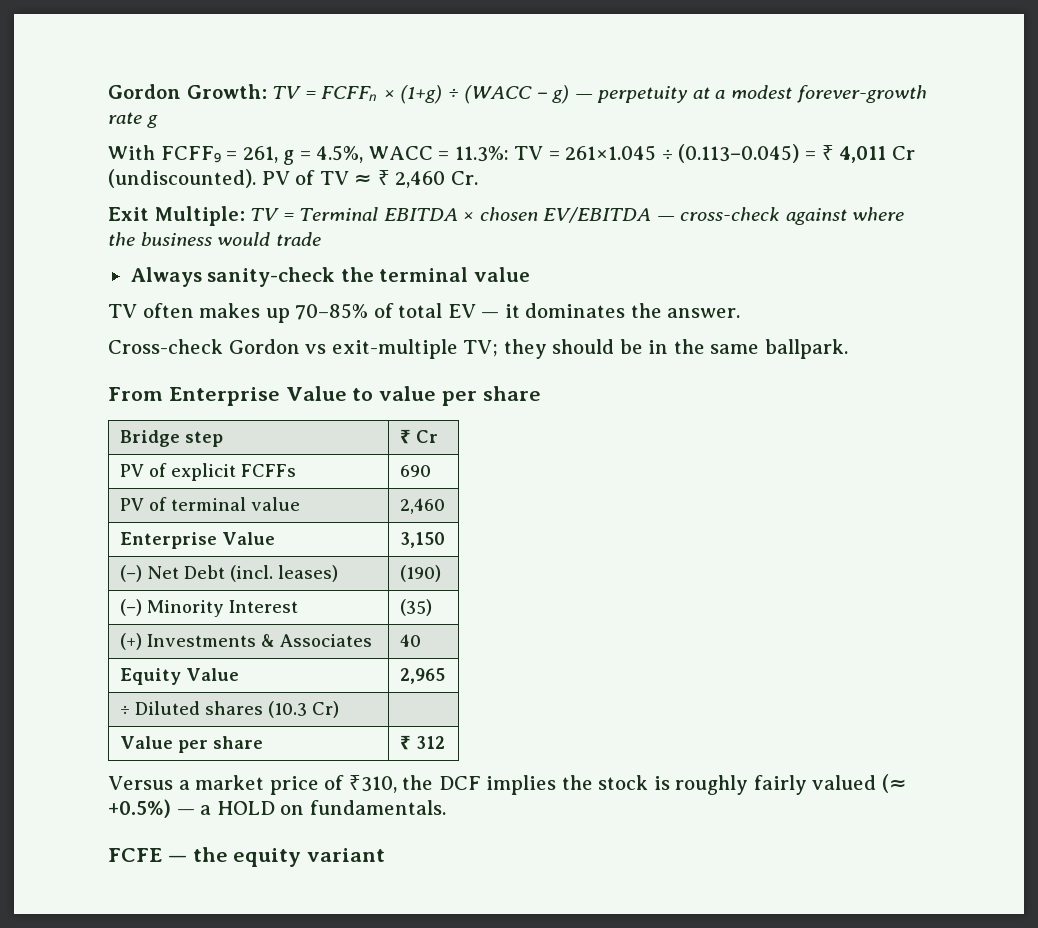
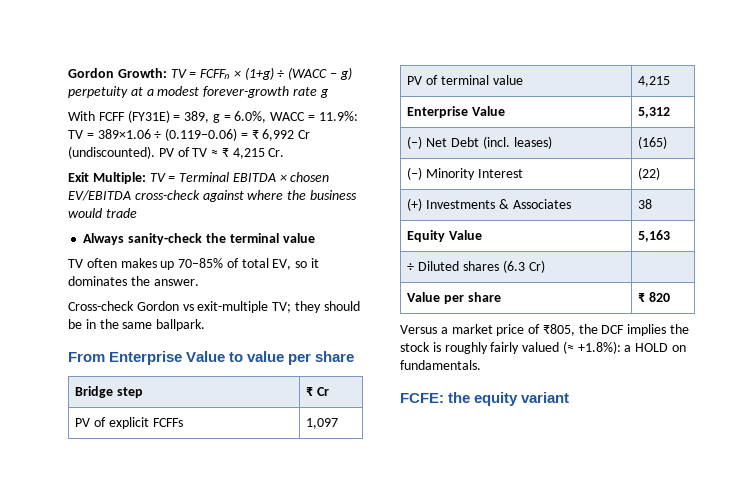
[574,94,593,99] — -> (352, 73) none
[160,146,278,163] FCFF₉ = 261, -> [98,110,210,123] FCFF (FY31E) = 389,
[316,145,364,163] 4.5%, -> [234,111,267,123] 6.0%,
[454,144,800,163] 11.3%: TV = 261×1.045 ÷ (0.113−0.045) -> [318,111,358,121] [68,128,238,141] 11.9%: TV = 389×1.06 ÷ (0.119−0.06)
[839,146,887,163] 4,011 -> [262,129,295,141] 6,992
[395,171,446,188] 2,460 -> [232,148,265,159] 4,215
[656,216,675,221] — -> (131, 195) none
[447,304,500,318] EV — -> [272,259,308,270] EV, so
[399,465,431,477] 690 -> [306,418,339,429] 1,097
[399,498,445,514] 2,460 -> [638,76,671,87] 4,215
[399,532,445,548] 3,150 -> [638,107,671,118] 5,312
[399,565,441,582] (190) -> [638,136,668,149] (165)
[399,599,432,616] (35) -> [638,167,661,180] (22)
[399,634,421,647] 40 -> [638,199,653,209] 38
[399,668,445,684] 2,965 -> [638,230,671,242] 5,163
[267,701,307,718] (10.3 -> [502,260,525,273] (6.3
[415,736,445,749] 312 -> [649,292,671,302] 820
[348,775,397,793] ₹310, -> [542,324,575,336] ₹805,
[108,799,195,818] +0.5%) — -> [577,341,621,354] +1.8%):
[108,848,187,862] FCFE — -> [400,393,444,403] FCFE:

